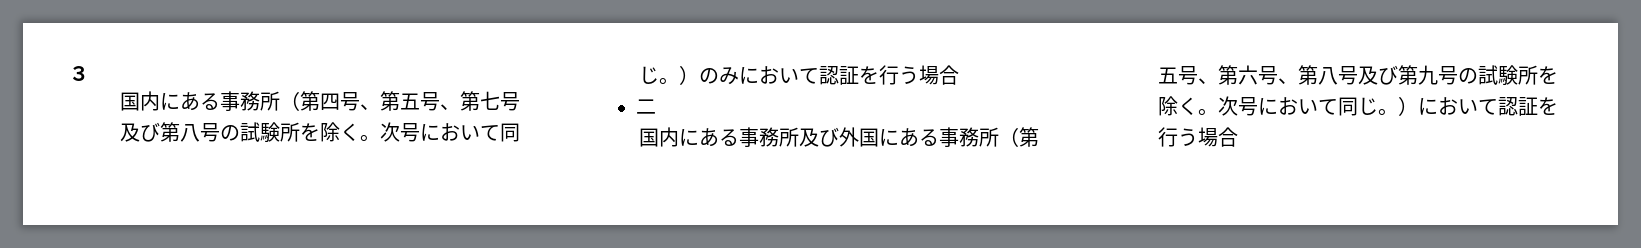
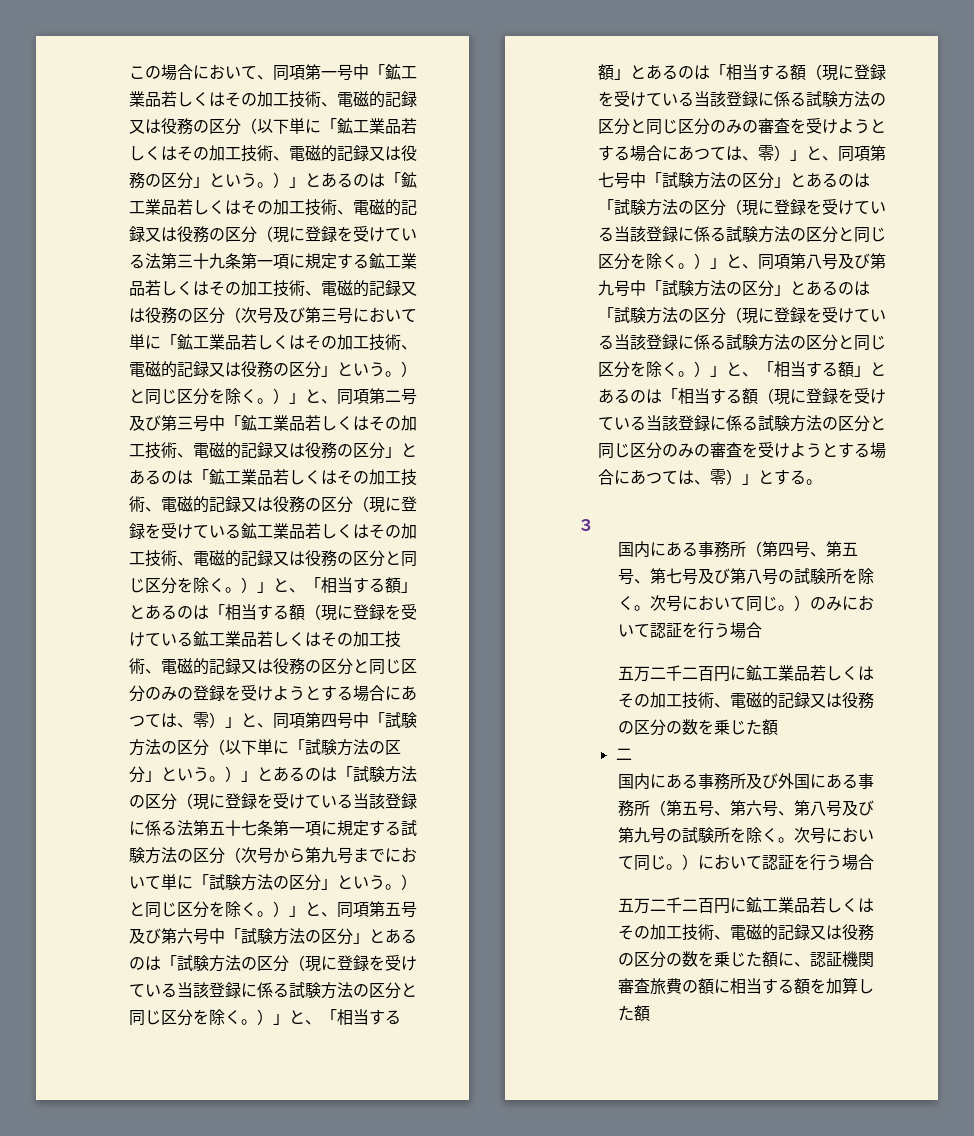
(69, 73) none -> [129,64,418,81] [129,91,418,108] [129,118,418,135] [129,145,418,162] [129,172,418,189] [129,199,418,216] [129,226,418,243] [129,253,418,269] [129,280,418,297] [129,307,418,324] [129,334,418,351] [129,361,418,378] [129,388,418,405] [129,415,418,432] [129,442,418,459] [129,469,418,486] [129,496,418,513] [129,523,418,539] [129,550,418,567] [129,577,418,594] [129,604,418,621] [129,631,402,648] [129,658,418,675] [129,685,418,702] [129,712,418,729] [129,739,402,756] [129,766,418,783] [129,793,418,810] [129,820,418,837] [129,847,418,864] [129,874,418,891] [129,901,418,918] [129,928,418,945] [129,955,418,972] [129,982,418,999] [129,1009,402,1026] [598,64,887,81] [598,91,887,108] [598,118,887,135] [598,145,887,162] [598,172,871,189] [598,199,887,216] [598,226,887,243] [598,253,887,270] [598,280,871,297] [598,307,887,324] [598,334,887,351] [598,361,887,378] [598,388,887,405] [598,415,887,432] [598,442,887,459] [598,469,823,485] この場合において、同項第一号中「鉱工業品若しくはその加工技術、電磁的記録又は役務の区分（以下単に「鉱工業品若しくはその加工技術、電磁的記録又は役務の区分」という。）」とあるのは「鉱工業品若しくはその加工技術、電磁的記録又は役務の区分（現に登録を受けている法第三十九条第一項に規定する鉱工業品若しくはその加工技術、電磁的記録又は役務の区分（次号及び第三号において単に「鉱工業品若しくはその加工技術、電磁的記録又は役務の区分」という。）と同じ区分を除く。）」と、同項第二号及び第三号中「鉱工業品若しくはその加工技術、電磁的記録又は役務の区分」とあるのは「鉱工業品若しくはその加工技術、電磁的記録又は役務の区分（現に登録を受けている鉱工業品若しくはその加工技術、電磁的記録又は役務の区分と同じ区分を除く。）」と、「相当する額」とあるのは「相当する額（現に登録を受けている鉱工業品若しくはその加工技術、電磁的記録又は役務の区分と同じ区分のみの登録を受けようとする場合にあつては、零）」と、同項第四号中「試験方法の区分（以下単に「試験方法の区分」という。）」とあるのは「試験方法の区分（現に登録を受けている当該登録に係る法第五十七条第一項に規定する試験方法の区分（次号から第九号までにおいて単に「試験方法の区分」という。）と同じ区分を除く。）」と、同項第五号及び第六号中「試験方法の区分」とあるのは「試験方法の区分（現に登録を受けている当該登録に係る試験方法の区分と同じ区分を除く。）」と、「相当する額」とあるのは「相当する額（現に登録を受けている当該登録に係る試験方法の区分と同じ区分のみの審査を受けようとする場合にあつては、零）」と、同項第七号中「試験方法の区分」とあるのは「試験方法の区分（現に登録を受けている当該登録に係る試験方法の区分と同じ区分を除く。）」と、同項第八号及び第九号中「試験方法の区分」とあるのは「試験方法の区分（現に登録を受けている当該登録に係る試験方法の区分と同じ区分を除く。）」と、「相当する額」とあるのは「相当する額（現に登録を受けている当該登録に係る試験方法の区分と同じ区分のみの審査を受けようとする場合にあつては、零）」とする。 //
(960, 75) none -> [618,665,875,682] [618,692,875,709] [618,719,779,736] // 五万二千二百円に鉱工業品若しくはその加工技術、電磁的記録又は役務の区分の数を乗じた額
(1239, 137) none -> [618,897,875,914] [618,924,875,941] [618,951,875,968] [618,977,875,995] [618,1005,651,1021] // 五万二千二百円に鉱工業品若しくはその加工技術、電磁的記録又は役務の区分の数を乗じた額に、認証機関審査旅費の額に相当する額を加算した額

